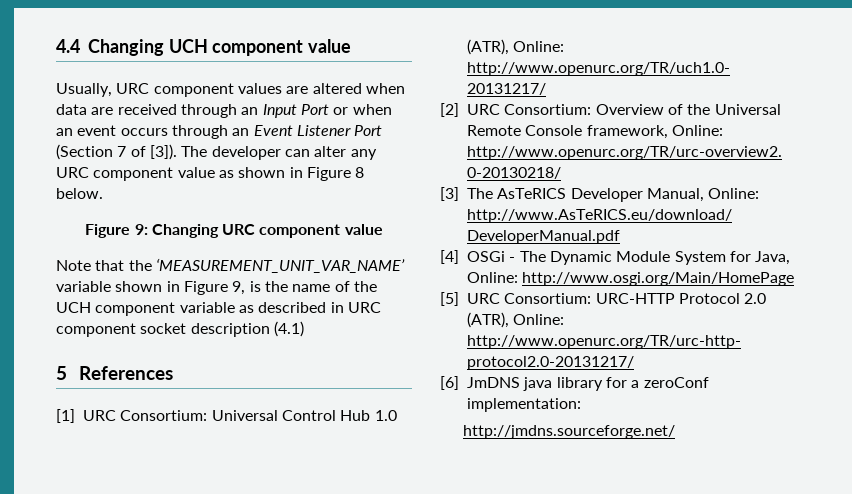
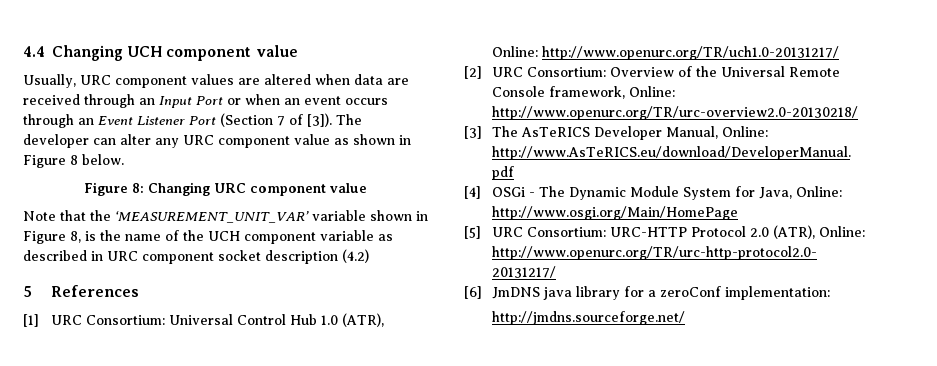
[134,224,148,235] 9: -> [132,183,144,193] 8:
[155,258,405,273] ‘MEASUREMENT_UNIT_VAR_NAME’ -> [115,211,309,223] ‘MEASUREMENT_UNIT_VAR’
[232,281,246,295] 9, -> [70,231,81,243] 8,
[273,321,304,337] (4.1) -> [342,249,369,263] (4.2)

